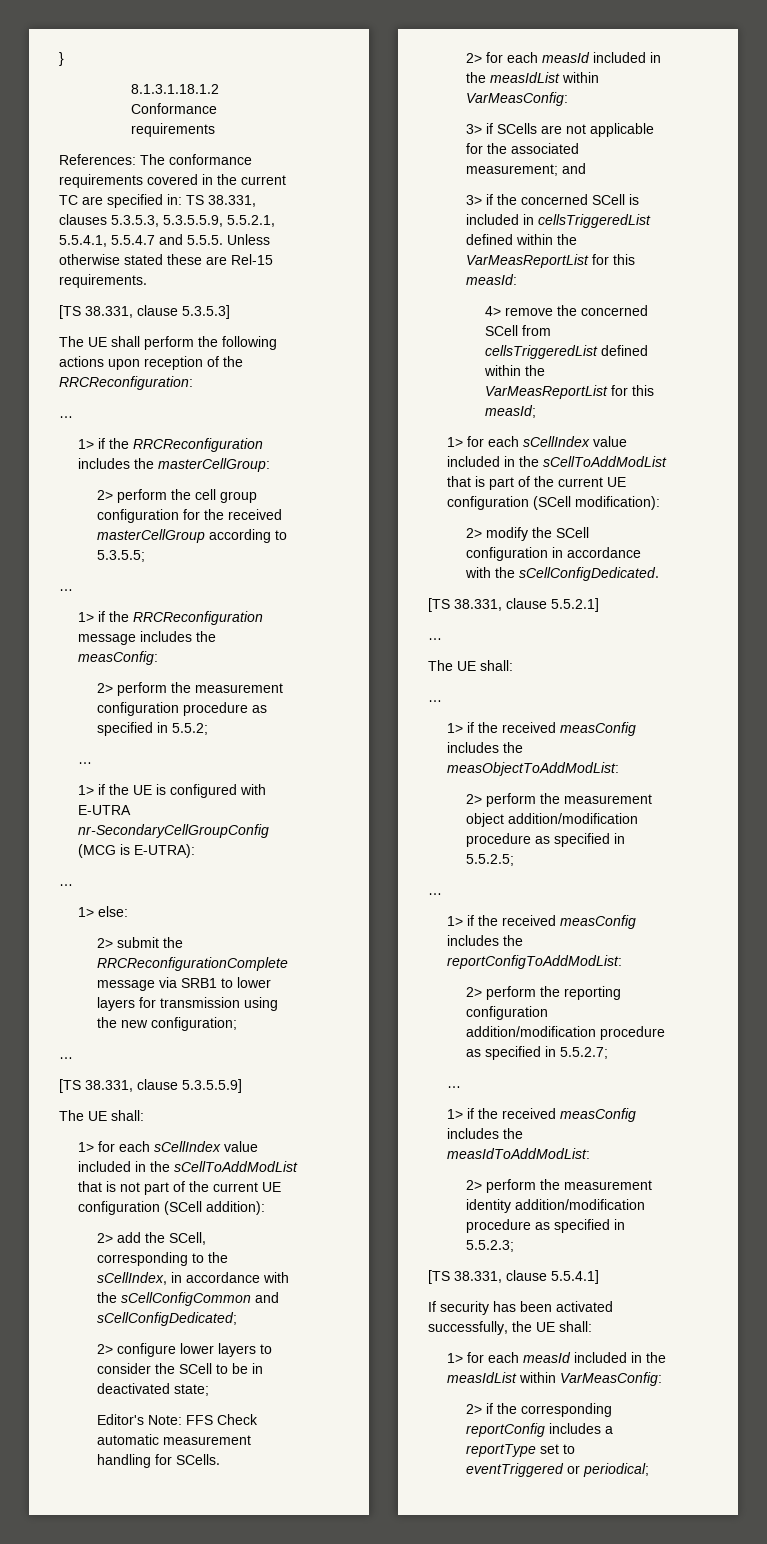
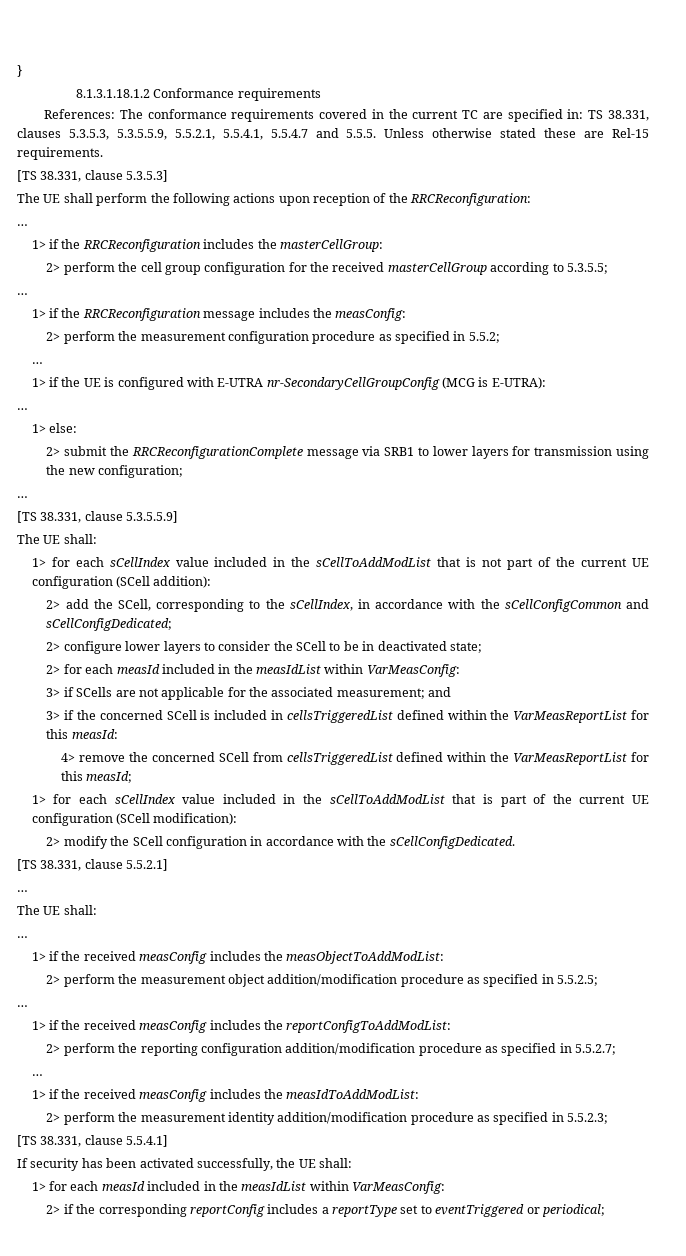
[97,1414,259,1425] [97,1434,252,1445] [97,1454,221,1468] // Editor's Note: FFS Check automatic measurement handling for SCells. -> (482, 647) none

